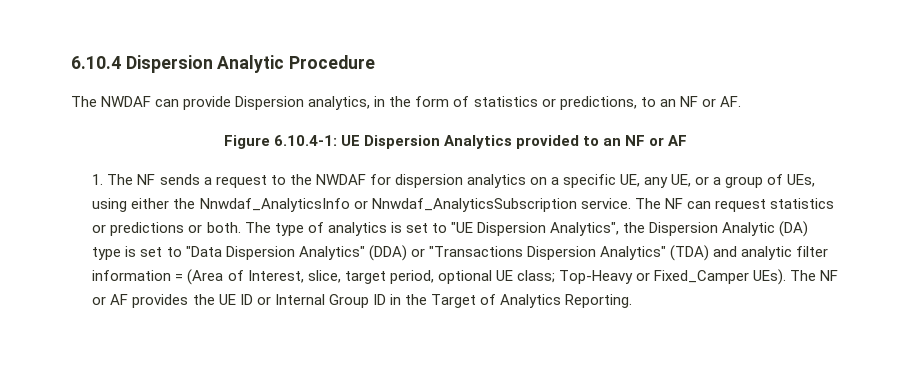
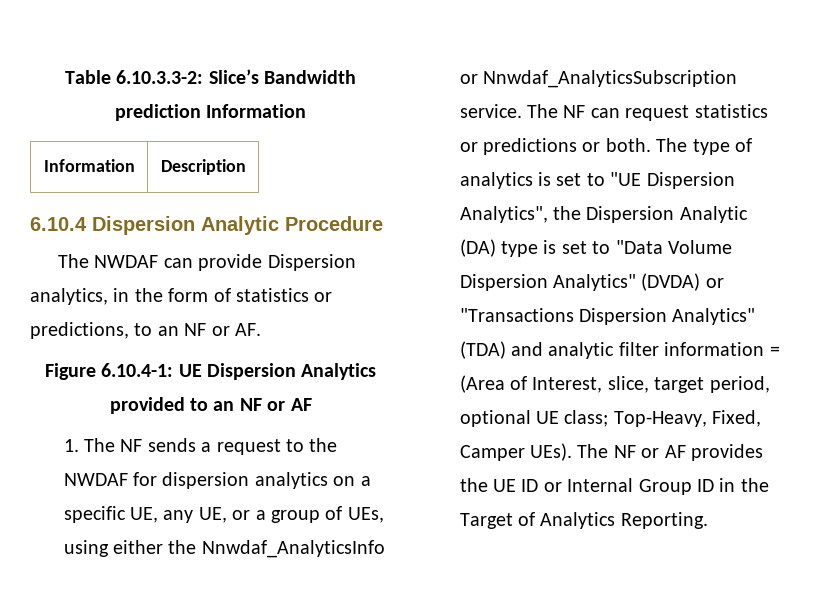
(71, 62) none -> [64,69,357,84] [114,104,307,121] [43,159,135,172] [160,159,246,175] Table 6.10.3.3-2: Slice’s Bandwidth prediction Information // Information | Description //
[225,245,407,261] Dispersion Analytics" (DDA) -> [667,240,732,254] [459,273,701,291] Volume Dispersion Analytics" (DVDA)
[558,270,750,284] Top-Heavy or Fixed_Camper -> [613,410,762,427] [459,445,525,461] Top-Heavy, Fixed, Camper

